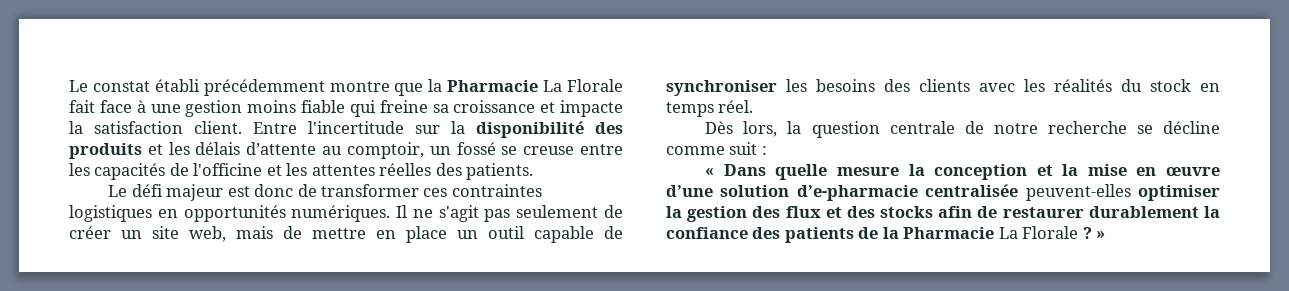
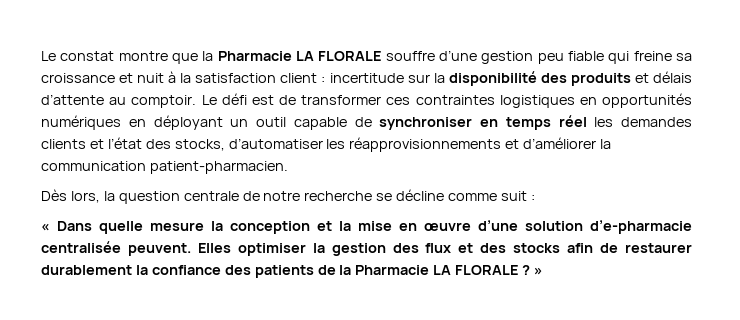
[154,79,325,96] établi précédemment -> (115, 56) none
[543,79,624,92] [69,100,297,117] La Florale fait face à une gestion moins -> [296,50,564,64] LA FLORALE souffre d’une gestion peu
[559,100,623,117] [69,121,404,134] impacte la satisfaction client. Entre l'incertitude -> [137,71,404,83] nuit à la satisfaction client : incertitude
[168,142,190,155] les -> (649, 78) none
[346,142,623,159] [69,163,534,180] [108,184,294,201] comptoir, un fossé se creuse entre les capacités de l'officine et les attentes réelles des patients. // Le défi majeur est donc -> [131,93,274,108] comptoir. Le défi est
[291,205,623,222] [69,226,447,243] numériques. Il ne s'agit pas seulement de créer un site web, mais de mettre en place -> [41,115,223,130] numériques en déployant
[786,79,1220,92] [666,100,754,117] les besoins des clients avec les réalités du stock en temps réel. -> [480,115,692,130] [41,137,612,152] [41,161,288,174] en temps réel les demandes clients et l’état des stocks, d’automatiser les réapprovisionnements et d’améliorer la communication patient-pharmacien.
[1025,184,1131,201] peuvent-elles -> [127,243,231,256] peuvent. Elles
[998,226,1079,239] La Florale -> [433,265,519,275] LA FLORALE

